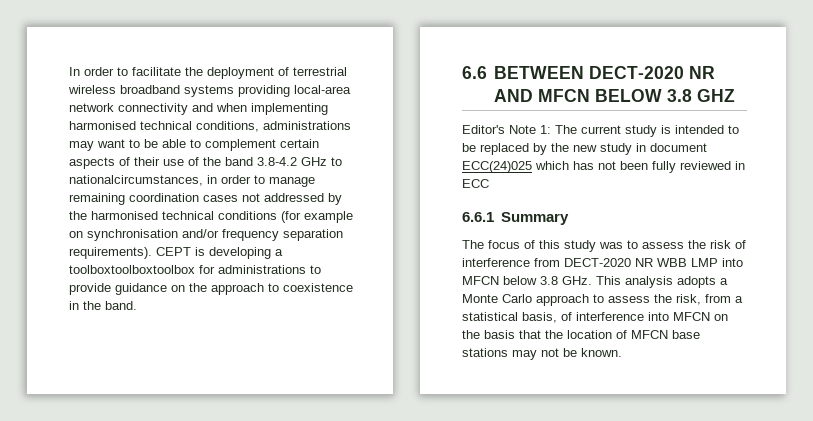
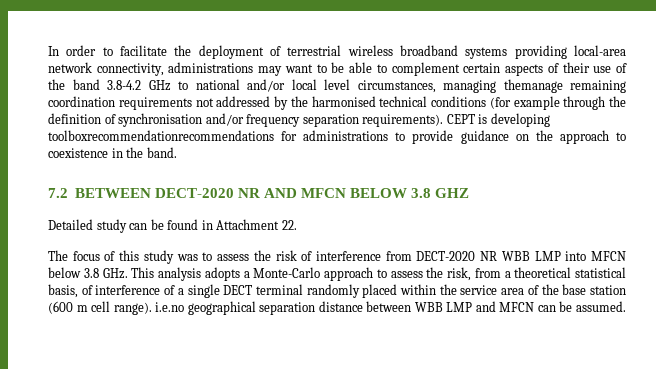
[118,103,328,115] [69,121,259,132] connectivity and when implementing harmonised technical conditions, -> [96,63,164,76] connectivity,
[69,175,315,187] nationalcircumstances, in order to manage -> [195,79,563,93] national and/or local level circumstances, managing themanage
[203,195,238,202] cases -> [118,97,192,110] requirements
[69,231,83,238] on -> [563,96,626,110] [48,113,116,124] through the definition of
[275,249,283,256] [69,265,195,274] a toolboxtoolboxtoolbox -> [48,130,274,141] toolboxrecommendationrecommendations
[462,66,487,79] 6.6 -> [48,188,68,198] 7.2
[462,125,739,137] [462,143,707,155] [462,161,745,173] [462,179,489,188] [462,212,569,225] Editor's Note 1: The current study is intended to be replaced by the new study in document ECC(24)025 which has not been fully reviewed in ECC // 6.6.1 Summary -> [48,219,297,233] Detailed study can be found in Attachment 22.
[462,294,532,303] Monte Carlo -> [253,267,321,278] Monte-Carlo
(743, 299) none -> [514,267,572,278] theoretical
[648,312,728,321] [462,330,700,339] [462,348,622,360] into MFCN on the basis that the location of MFCN base stations may not be known. -> [164,284,626,298] [48,301,626,315] of a single DECT terminal randomly placed within the service area of the base station (600 m cell range). i.e.no geographical separation distance between WBB LMP and MFCN can be assumed.

